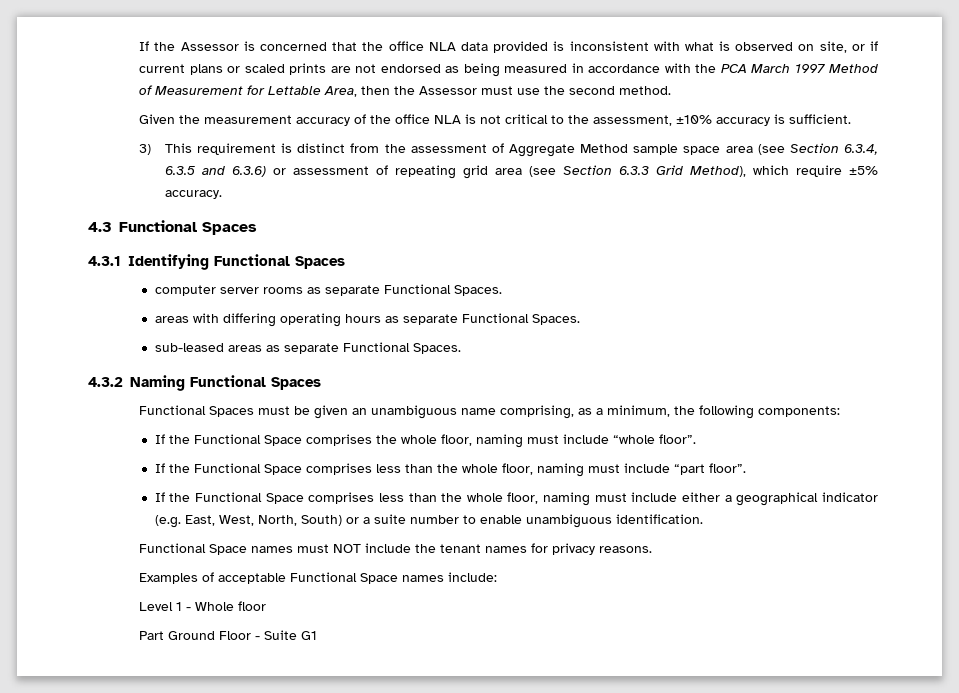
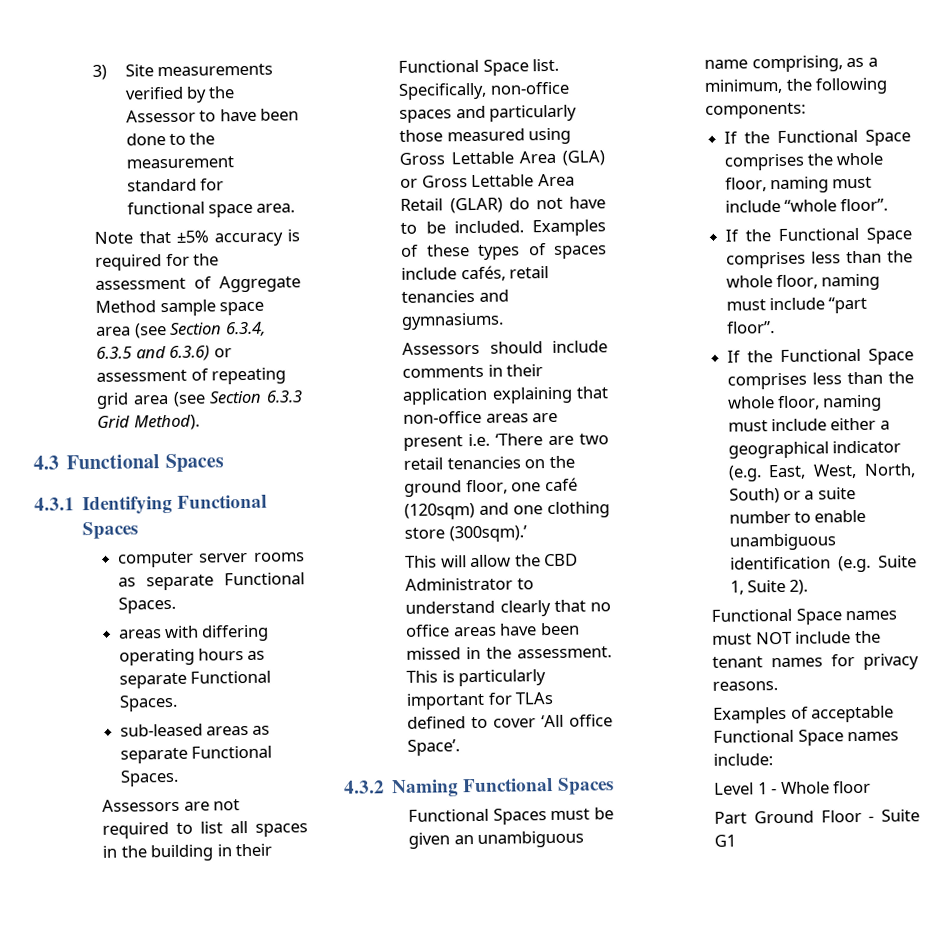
[139,41,878,53] [139,63,879,77] [139,85,672,97] [139,114,852,126] [139,143,380,155] If the Assessor is concerned that the office NLA data provided is inconsistent with what is observed on site, or if current plans or scaled prints are not endorsed as being measured in accordance with the PCA March 1997 Method of Measurement for Lettable Area, then the Assessor must use the second method. // Given the measurement accuracy of the office NLA is not critical to the assessment, ±10% accuracy is sufficient. // 3) This requirement is distinct from -> [92,63,274,80] [124,86,236,103] [125,108,299,123] [125,132,216,146] [125,156,234,169] [126,178,225,192] [126,201,296,218] [94,229,300,247] [95,253,190,271] 3) Site measurements verified by the Assessor to have been done to the measurement standard for functional space area. // Note that ±5% accuracy is required for
[689,165,879,177] [164,190,222,199] Method), which require ±5% accuracy. -> [133,414,200,431] Method).
(461, 348) none -> [102,798,241,812] [102,820,309,839] [102,843,273,862] [398,58,560,76] [398,81,570,100] [399,104,578,123] [399,127,572,145] [399,150,605,166] [400,173,575,188] [400,196,606,214] [400,219,606,237] [400,243,607,260] [401,265,550,282] [401,289,509,303] [401,312,505,330] [402,340,608,355] [402,364,544,378] [402,386,609,405] [403,410,559,424] [403,433,609,451] [403,455,575,470] [404,477,578,497] [404,501,610,520] [404,525,527,543] [405,553,579,568] [405,577,534,591] [405,599,611,617] [405,622,580,637] [406,646,612,660] [406,669,547,687] [406,691,555,710] [407,714,613,729] [407,739,461,756] // Assessors are not required to list all spaces in the building in their Functional Space list. Specifically, non-office spaces and particularly those measured using Gross Lettable Area (GLA) or Gross Lettable Area Retail (GLAR) do not have to be included. Examples of these types of spaces include cafés, retail tenancies and gymnasiums. // Assessors should include comments in their application explaining that non-office areas are present i.e. ‘There are two retail tenancies on the ground floor, one café (120sqm) and one clothing store (300sqm).’ // This will allow the CBD Administrator to understand clearly that no office areas have been missed in the assessment. This is particularly important for TLAs defined to cover ‘All office Space’.
[615,514,703,524] identification. -> [729,555,917,573] [729,579,809,595] identification (e.g. Suite 1, Suite 2).

